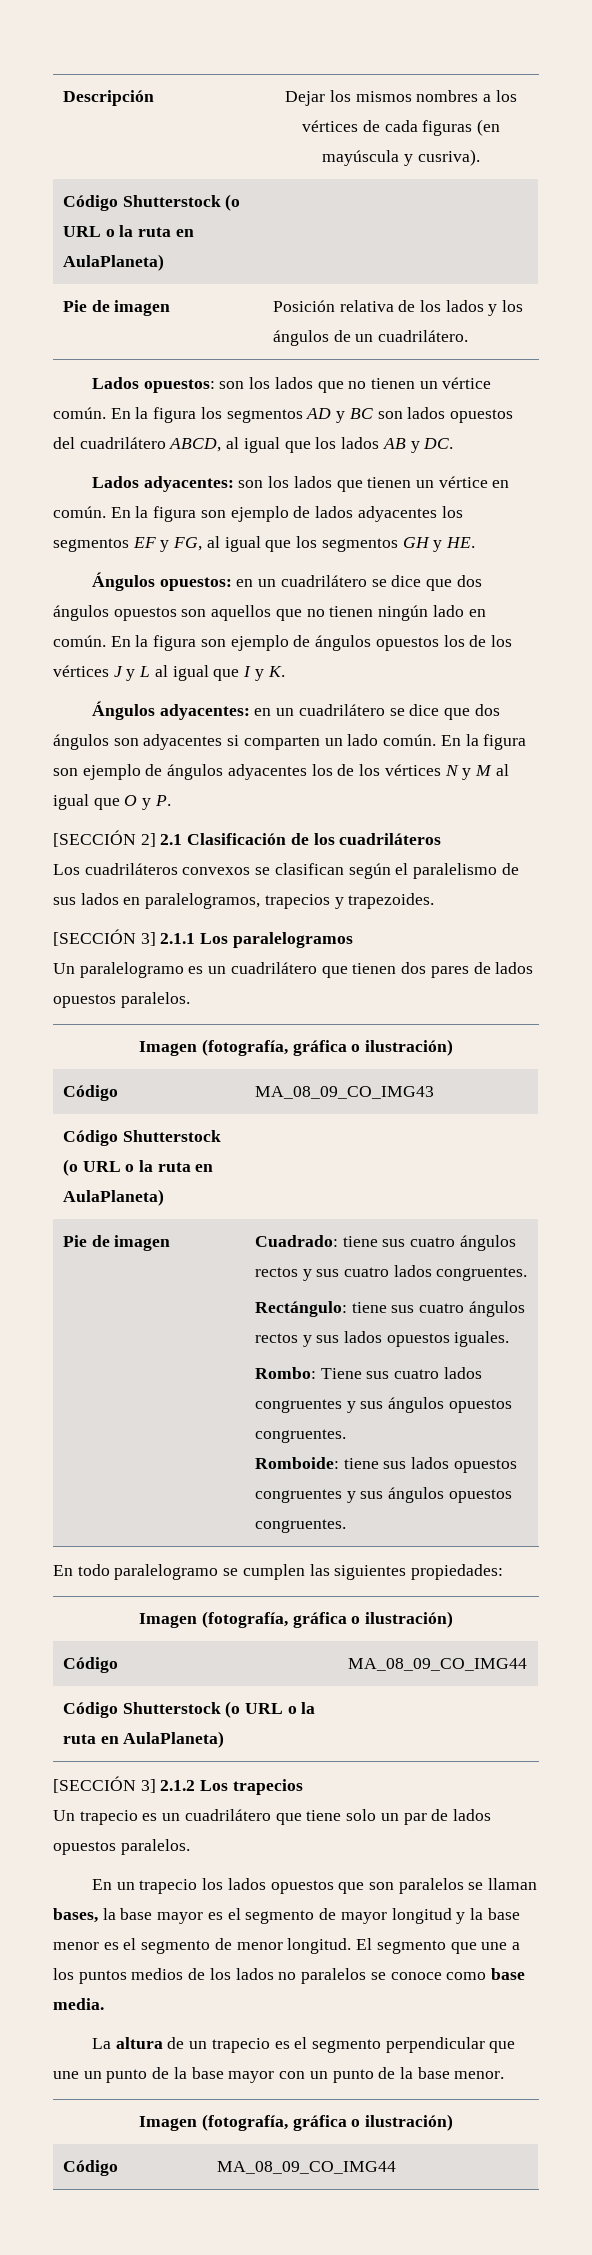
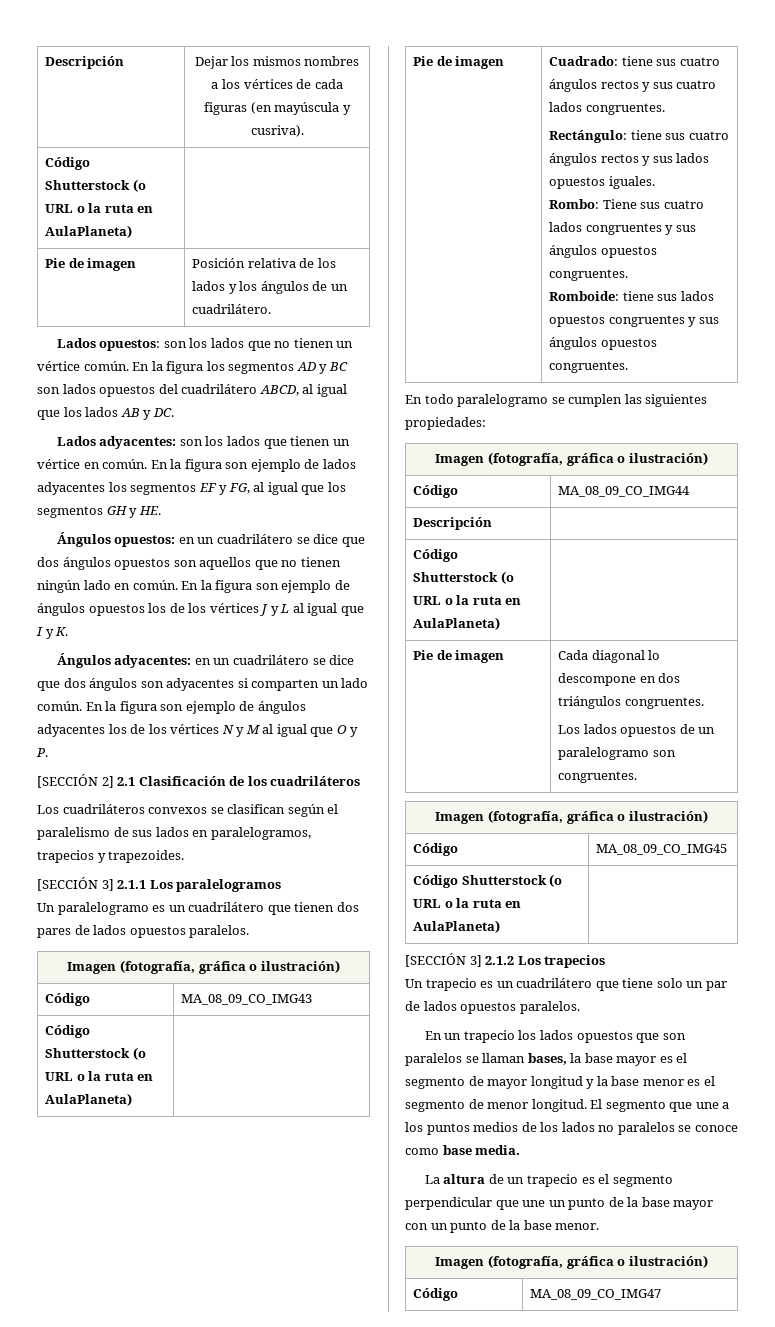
(527, 1664) none -> [413,517,493,530] [413,549,459,562] [413,571,514,584] [413,595,522,605] [413,617,501,630] [413,650,505,663] [558,650,661,663] [558,673,681,686] [558,696,704,709] [558,724,716,737] [558,747,676,760] [558,771,638,783] [435,810,708,824] [413,843,459,856] [596,844,728,855] // Descripción | // Código Shutterstock (o URL o la ruta en AulaPlaneta) | // Pie de imagen | Cada diagonal lo descompone en dos triángulos congruentes. // Los lados opuestos de un paralelogramo son congruentes. // Imagen (fotografía, gráfica o ilustración) // Código | MA_08_09_CO_IMG45
[216,2161,396,2174] MA_08_09_CO_IMG44 -> [530,1289,662,1300] MA_08_09_CO_IMG47

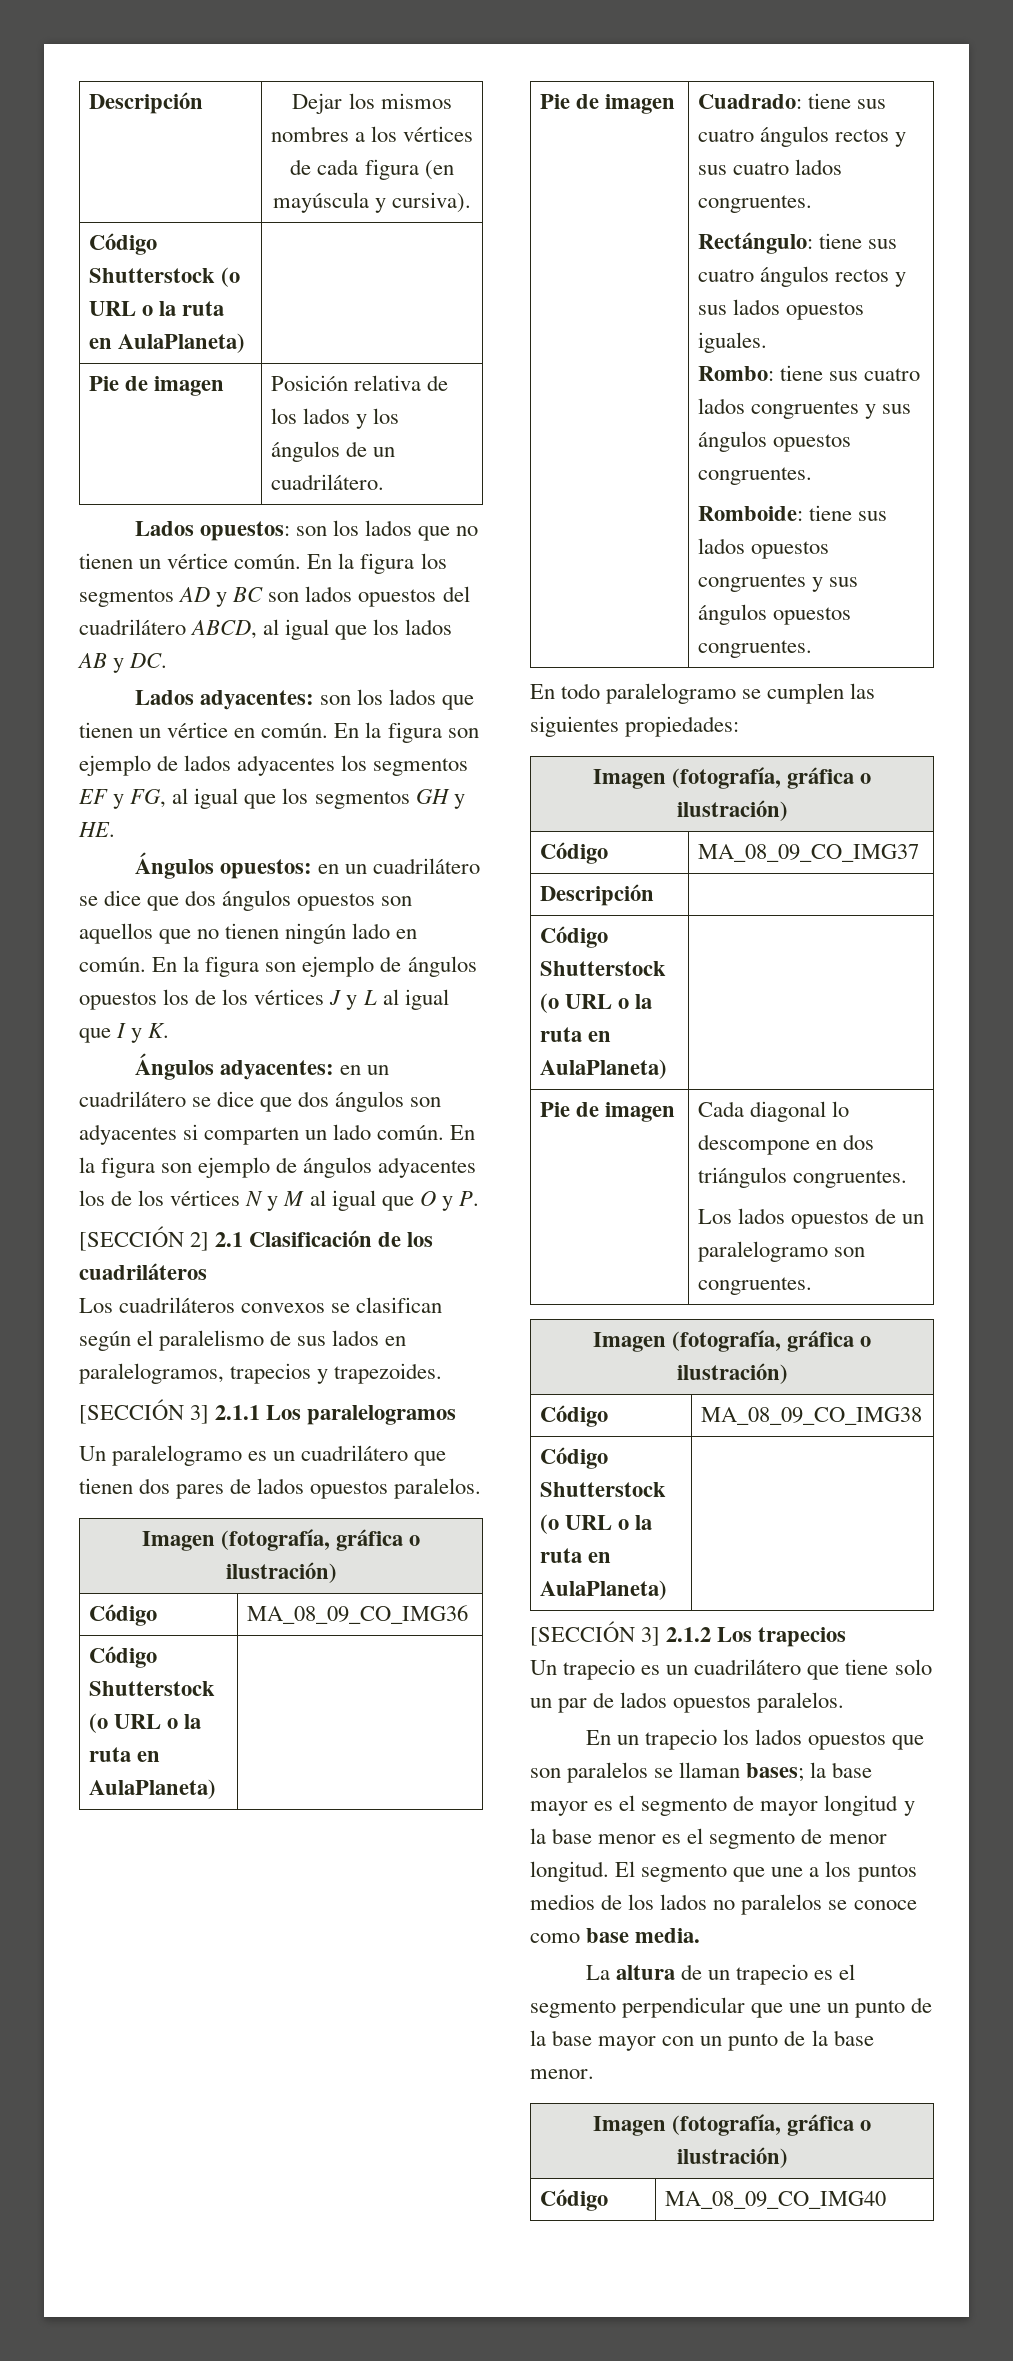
[204,102,248,115] figuras -> [364,159,419,180] figura
[250,125,304,137] cusriva). -> [392,192,472,213] cursiva).
[181,994,313,1005] MA_08_09_CO_IMG43 -> [246,1605,468,1624] MA_08_09_CO_IMG36
[602,199,637,209] Tiene -> [779,365,823,381] tiene
[558,486,691,497] MA_08_09_CO_IMG44 -> [697,844,919,862] MA_08_09_CO_IMG37
[596,844,728,855] MA_08_09_CO_IMG45 -> [700,1407,922,1425] MA_08_09_CO_IMG38
[527,1053,567,1065] bases, -> [746,1763,805,1782] bases;
[530,1289,662,1300] MA_08_09_CO_IMG47 -> [664,2191,886,2209] MA_08_09_CO_IMG40

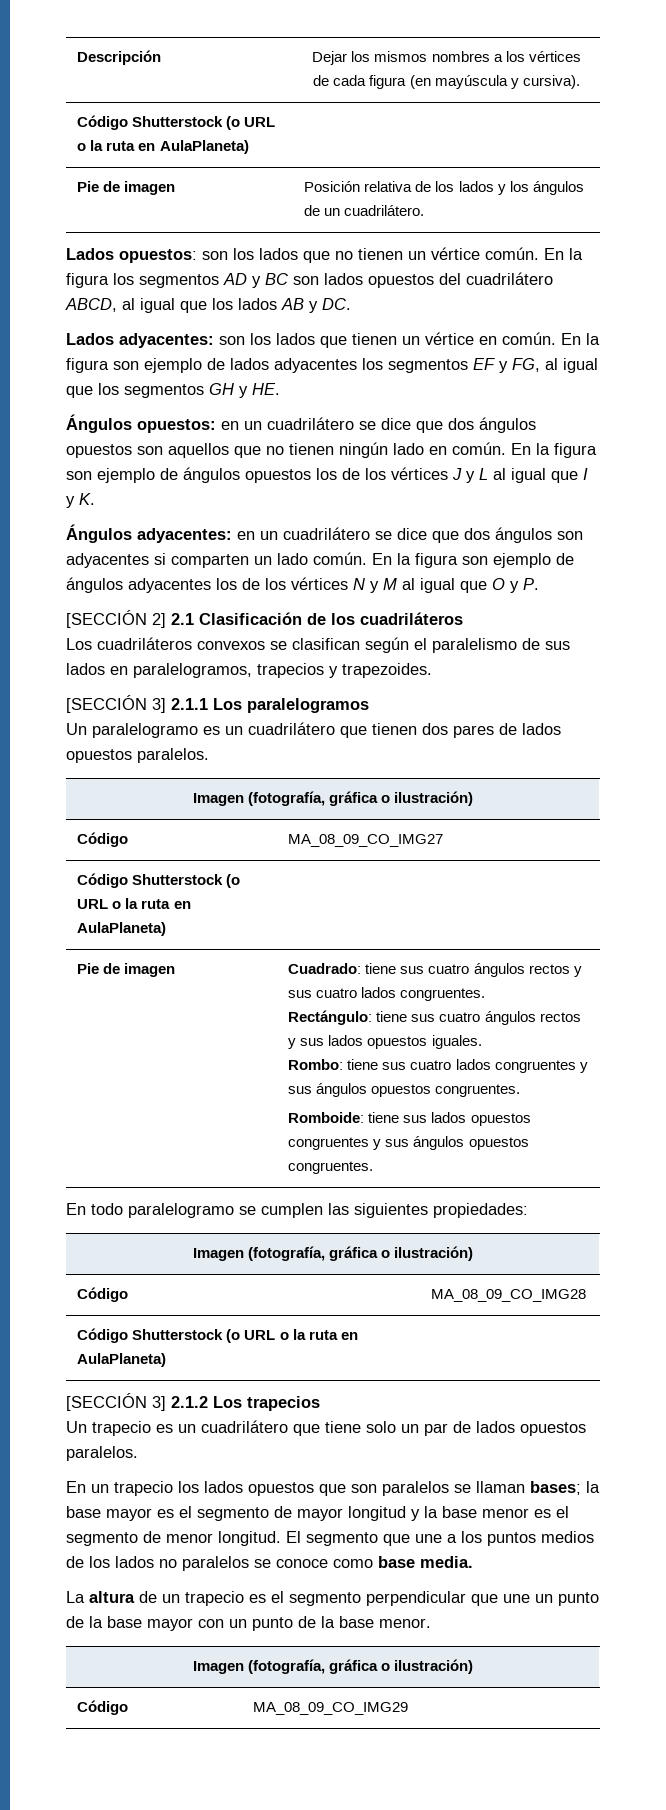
[246,1605,468,1624] MA_08_09_CO_IMG36 -> [288,834,444,847] MA_08_09_CO_IMG27
[697,844,919,862] [539,884,654,906] [539,926,608,948] [539,961,666,976] [539,993,652,1013] [539,1027,611,1042] [539,1059,667,1079] [539,1102,675,1122] [697,1101,849,1122] [697,1134,874,1155] [697,1167,907,1188] [697,1208,924,1229] [697,1241,865,1262] [697,1277,812,1295] [592,1330,872,1352] [676,1363,788,1384] [539,1405,608,1427] [700,1407,922,1425] MA_08_09_CO_IMG37 // Descripción | // Código Shutterstock (o URL o la ruta en AulaPlaneta) | // Pie de imagen | Cada diagonal lo descompone en dos triángulos congruentes. // Los lados opuestos de un paralelogramo son congruentes. // Imagen (fotografía, gráfica o ilustración) // Código | MA_08_09_CO_IMG38 -> [431,1289,587,1302] MA_08_09_CO_IMG28
[664,2191,886,2209] MA_08_09_CO_IMG40 -> [253,1702,409,1715] MA_08_09_CO_IMG29

